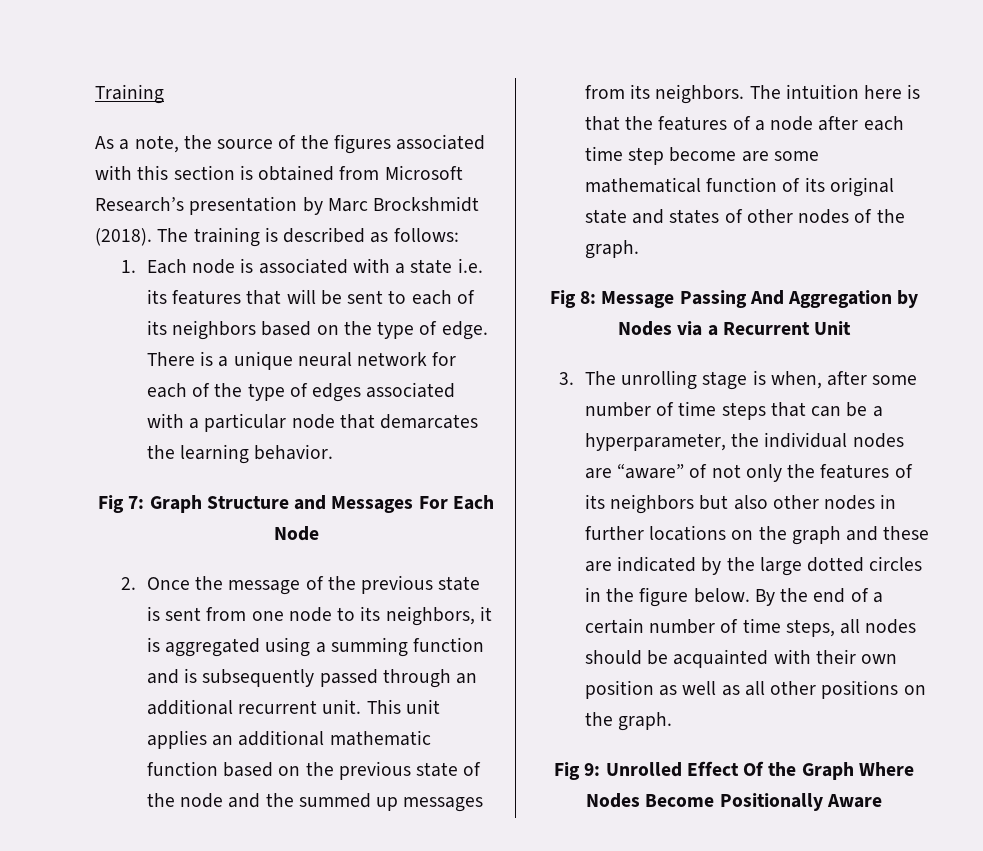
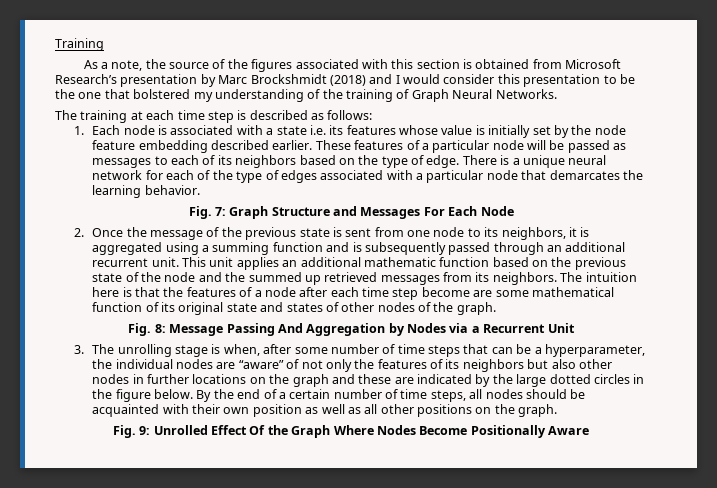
[95,227,260,247] (2018). The training -> [329,74,635,87] [55,89,557,102] [55,110,234,123] (2018) and I would consider this presentation to be the one that bolstered my understanding of the training of Graph Neural Networks. // The training at each time step
[246,289,384,305] that will be sent -> [399,125,626,138] [92,140,627,153] [92,158,152,168] whose value is initially set by the node feature embedding described earlier. These features of a particular node will be passed as messages
[98,495,125,513] Fig -> [188,206,212,219] Fig.
(399, 804) none -> [324,272,378,282] retrieved
[549,290,576,308] Fig -> [128,323,152,336] Fig.
[554,762,581,780] Fig -> [112,425,136,438] Fig.

